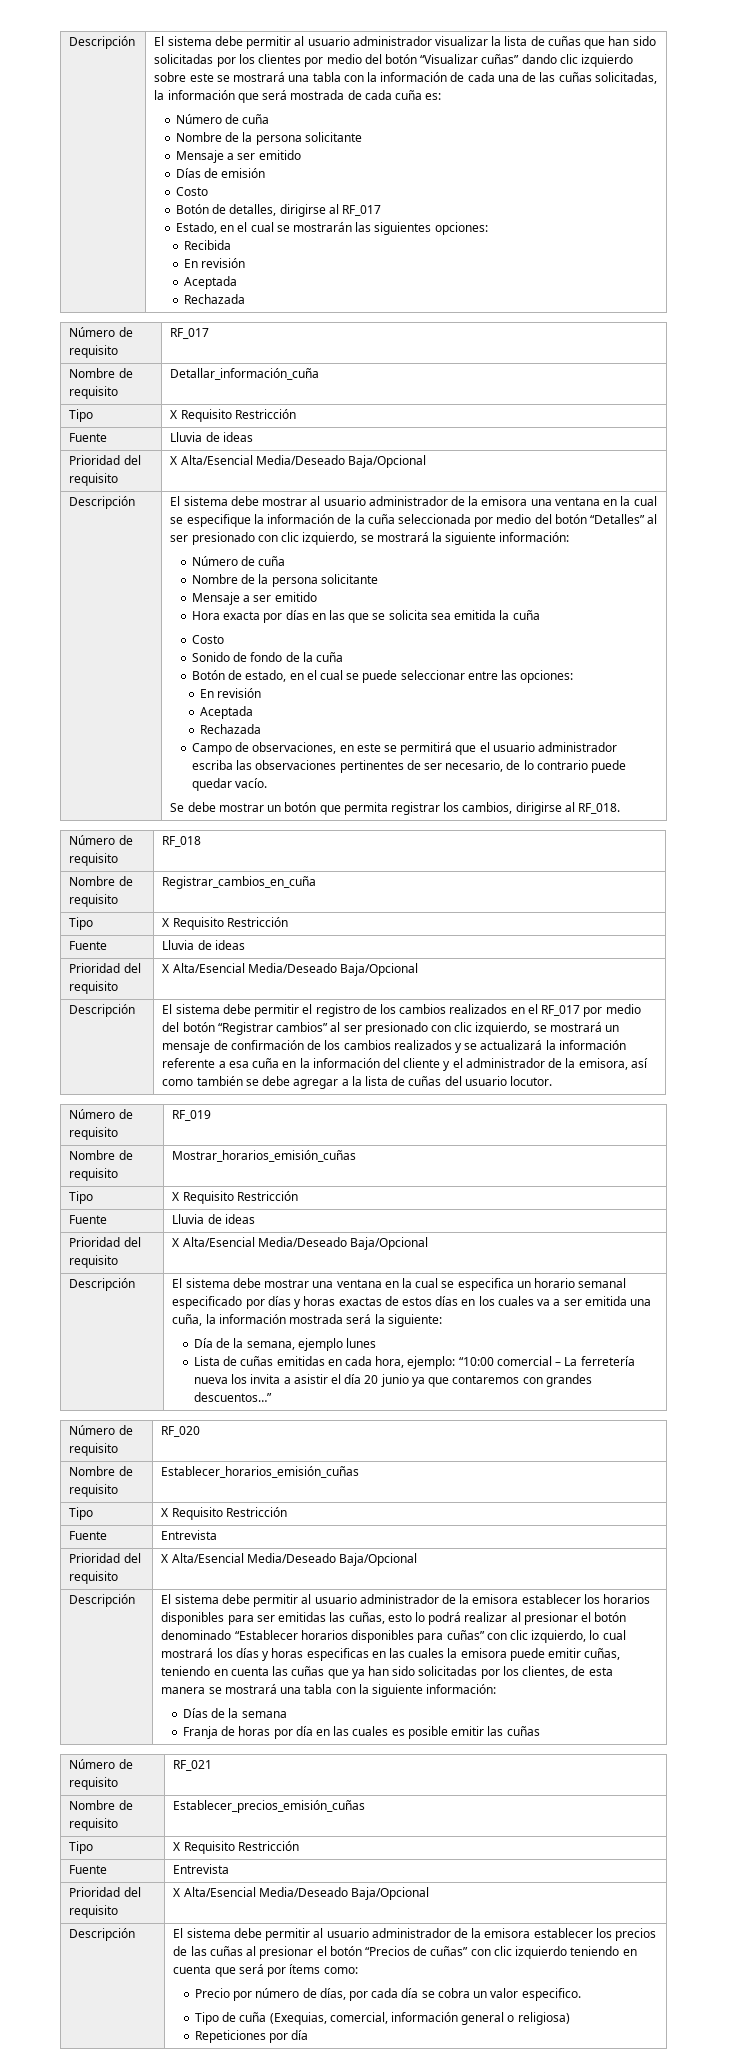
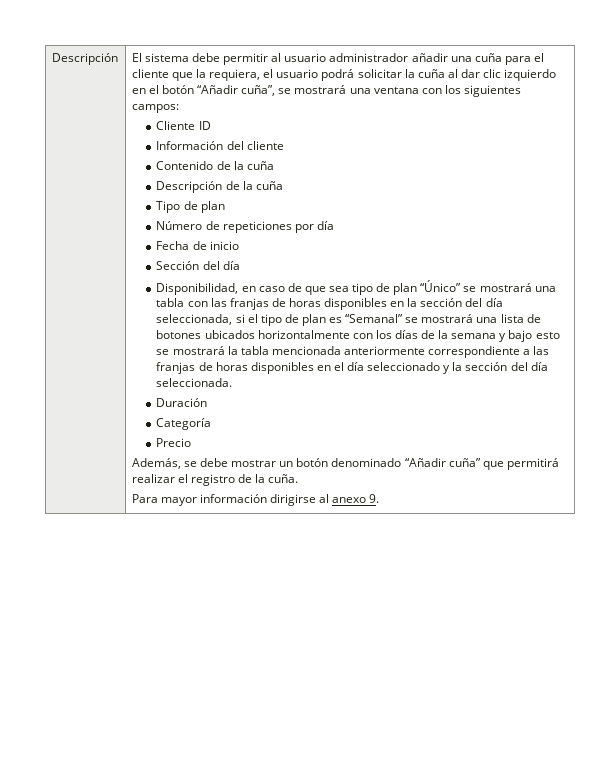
[69,36,136,49] [154,36,656,49] [154,54,634,67] [154,72,657,84] [154,90,442,103] [175,114,270,124] [175,132,362,145] [175,150,301,163] [175,168,266,178] [175,187,208,196] [175,204,382,217] [175,222,488,235] [184,240,232,250] [184,258,246,268] [184,276,238,289] [184,294,246,304] [69,327,133,337] [69,345,119,358] [170,328,210,339] [69,368,133,378] [69,386,119,399] [170,368,320,380] [69,409,94,422] [170,409,296,422] [69,433,108,442] [170,432,253,442] [69,455,141,465] [69,473,119,486] [170,455,427,468] [69,496,136,509] [170,496,657,506] [170,514,658,527] [170,532,570,545] [191,556,286,566] [191,574,378,587] [191,592,317,605] [191,610,540,623] [191,635,224,644] [191,652,344,662] [191,670,574,683] [200,688,262,698] [200,706,254,719] [200,724,262,734] [191,742,618,755] [191,760,627,773] [191,778,268,791] [170,802,621,815] [69,835,133,845] [69,853,119,866] [162,836,202,847] [69,876,133,886] [69,894,119,907] [162,876,317,889] [69,917,94,930] [162,917,288,930] [69,941,108,950] [162,940,245,950] [69,963,141,973] [69,981,119,994] [162,963,419,976] [69,1004,136,1017] [162,1004,641,1017] [162,1022,620,1035] [162,1040,626,1053] [162,1058,648,1071] [162,1076,553,1089] [69,1109,133,1119] [69,1127,119,1140] [172,1110,212,1121] [69,1150,133,1160] [69,1168,119,1181] [172,1150,357,1162] [69,1191,94,1204] [172,1191,298,1204] [69,1215,108,1224] [172,1214,255,1224] [69,1237,141,1247] [69,1255,119,1268] [172,1237,429,1250] [69,1278,136,1291] [172,1278,627,1291] [172,1296,652,1309] [172,1314,442,1327] [193,1338,377,1351] [193,1356,635,1369] [193,1374,592,1387] [193,1392,272,1402] [69,1425,133,1435] [69,1443,119,1456] [161,1426,201,1437] [69,1466,133,1476] [69,1484,119,1497] [161,1466,360,1478] [69,1507,94,1520] [161,1507,287,1520] [69,1531,108,1540] [161,1530,218,1540] [69,1553,141,1563] [69,1571,119,1584] [161,1553,418,1566] [69,1594,136,1607] [161,1594,651,1607] [161,1612,627,1625] [161,1630,626,1643] [161,1648,621,1661] [161,1666,613,1679] [161,1684,497,1697] [182,1708,287,1718] [182,1726,540,1739] [69,1759,133,1769] [69,1777,119,1790] [173,1760,213,1771] [69,1800,133,1810] [69,1818,119,1831] [173,1800,366,1813] [69,1841,94,1854] [173,1841,299,1854] [69,1865,108,1874] [173,1864,230,1874] [69,1887,141,1897] [69,1905,119,1918] [173,1887,430,1900] [69,1928,136,1941] [173,1928,657,1941] [173,1946,637,1959] [173,1964,358,1977] [194,1988,581,2001] [194,2012,570,2025] [194,2030,309,2043] Descripción | El sistema debe permitir al usuario administrador visualizar la lista de cuñas que han sido solicitadas por los clientes por medio del botón “Visualizar cuñas” dando clic izquierdo sobre este se mostrará una tabla con la información de cada una de las cuñas solicitadas, la información que será mostrada de cada cuña es: // Número de cuña // Nombre de la persona solicitante // Mensaje a ser emitido // Días de emisión // Costo // Botón de detalles, dirigirse al RF_017 // Estado, en el cual se mostrarán las siguientes opciones: // Recibida // En revisión // Aceptada // Rechazada // Número de requisito | RF_017 // Nombre de requisito | Detallar_información_cuña // Tipo | X Requisito Restricción // Fuente | Lluvia de ideas // Prioridad del requisito | X Alta/Esencial Media/Deseado Baja/Opcional // Descripción | El sistema debe mostrar al usuario administrador de la emisora una ventana en la cual se especifique la información de la cuña seleccionada por medio del botón “Detalles” al ser presionado con clic izquierdo, se mostrará la siguiente información: // Número de cuña // Nombre de la persona solicitante // Mensaje a ser emitido // Hora exacta por días en las que se solicita sea emitida la cuña // Costo // Sonido de fondo de la cuña // Botón de estado, en el cual se puede seleccionar entre las opciones: // En revisión // Aceptada // Rechazada // Campo de observaciones, en este se permitirá que el usuario administrador escriba las observaciones pertinentes de ser necesario, de lo contrario puede quedar vacío. // Se debe mostrar un botón que permita registrar los cambios, dirigirse al RF_018. // Número de requisito | RF_018 // Nombre de requisito | Registrar_cambios_en_cuña // Tipo | X Requisito Restricción // Fuente | Lluvia de ideas // Prioridad del requisito | X Alta/Esencial Media/Deseado Baja/Opcional // Descripción | El sistema debe permitir el registro de los cambios realizados en el RF_017 por medio del botón “Registrar cambios” al ser presionado con clic izquierdo, se mostrará un mensaje de confirmación de los cambios realizados y se actualizará la información referente a esa cuña en la información del cliente y el administrador de la emisora, así como también se debe agregar a la lista de cuñas del usuario locutor. // Número de requisito | RF_019 // Nombre de requisito | Mostrar_horarios_emisión_cuñas // Tipo | X Requisito Restricción // Fuente | Lluvia de ideas // Prioridad del requisito | X Alta/Esencial Media/Deseado Baja/Opcional // Descripción | El sistema debe mostrar una ventana en la cual se especifica un horario semanal especificado por días y horas exactas de estos días en los cuales va a ser emitida una cuña, la información mostrada será la siguiente: // Día de la semana, ejemplo lunes // Lista de cuñas emitidas en cada hora, ejemplo: “10:00 comercial – La ferretería nueva los invita a asistir el día 20 junio ya que contaremos con grandes descuentos…” // Número de requisito | RF_020 // Nombre de requisito | Establecer_horarios_emisión_cuñas // Tipo | X Requisito Restricción // Fuente | Entrevista // Prioridad del requisito | X Alta/Esencial Media/Deseado Baja/Opcional // Descripción | El sistema debe permitir al usuario administrador de la emisora establecer los horarios disponibles para ser emitidas las cuñas, esto lo podrá realizar al presionar el botón denominado “Establecer horarios disponibles para cuñas” con clic izquierdo, lo cual mostrará los días y horas especificas en las cuales la emisora puede emitir cuñas, teniendo en cuenta las cuñas que ya han sido solicitadas por los clientes, de esta manera se mostrará una tabla con la siguiente información: // Días de la semana // Franja de horas por día en las cuales es posible emitir las cuñas // Número de requisito | RF_021 // Nombre de requisito | Establecer_precios_emisión_cuñas // Tipo | X Requisito Restricción // Fuente | Entrevista // Prioridad del requisito | X Alta/Esencial Media/Deseado Baja/Opcional // Descripción | El sistema debe permitir al usuario administrador de la emisora establecer los precios de las cuñas al presionar el botón “Precios de cuñas” con clic izquierdo teniendo en cuenta que será por ítems como: // Precio por número de días, por cada día se cobra un valor especifico. // Tipo de cuña (Exequias, comercial, información general o religiosa) // Repeticiones por día -> [51,53,118,65] [131,53,544,65] [131,69,557,81] [131,85,521,97] [131,104,179,113] [156,121,211,130] [156,141,284,150] [156,161,274,170] [156,181,283,193] [156,201,225,213] [156,221,334,233] [156,241,239,250] [156,261,240,270] [156,280,556,295] [156,298,503,310] [156,314,541,326] [156,330,560,342] [156,346,550,358] [156,362,548,374] [156,378,233,387] [156,398,208,407] [156,418,212,430] [156,438,192,447] [131,458,559,470] [131,474,299,486] [131,494,380,506] Descripción | El sistema debe permitir al usuario administrador añadir una cuña para el cliente que la requiera, el usuario podrá solicitar la cuña al dar clic izquierdo en el botón “Añadir cuña”, se mostrará una ventana con los siguientes campos: // Cliente ID // Información del cliente // Contenido de la cuña // Descripción de la cuña // Tipo de plan // Número de repeticiones por día // Fecha de inicio // Sección del día // Disponibilidad, en caso de que sea tipo de plan “Único” se mostrará una tabla con las franjas de horas disponibles en la sección del día seleccionada, si el tipo de plan es “Semanal” se mostrará una lista de botones ubicados horizontalmente con los días de la semana y bajo esto se mostrará la tabla mencionada anteriormente correspondiente a las franjas de horas disponibles en el día seleccionado y la sección del día seleccionada. // Duración // Categoría // Precio // Además, se debe mostrar un botón denominado “Añadir cuña” que permitirá realizar el registro de la cuña. // Para mayor información dirigirse al anexo 9.

